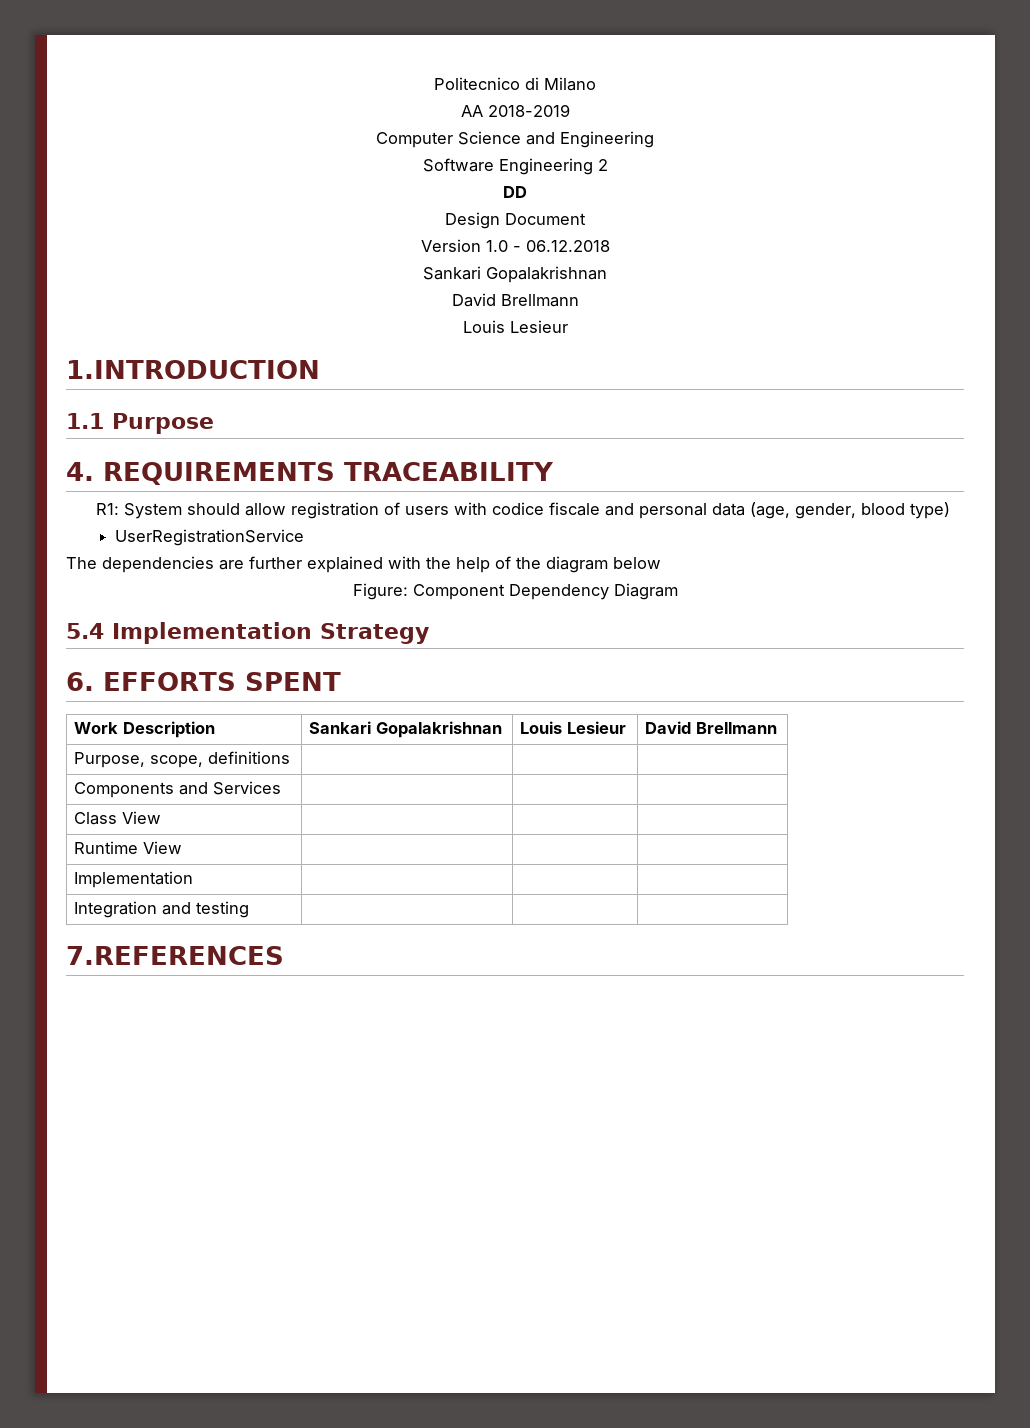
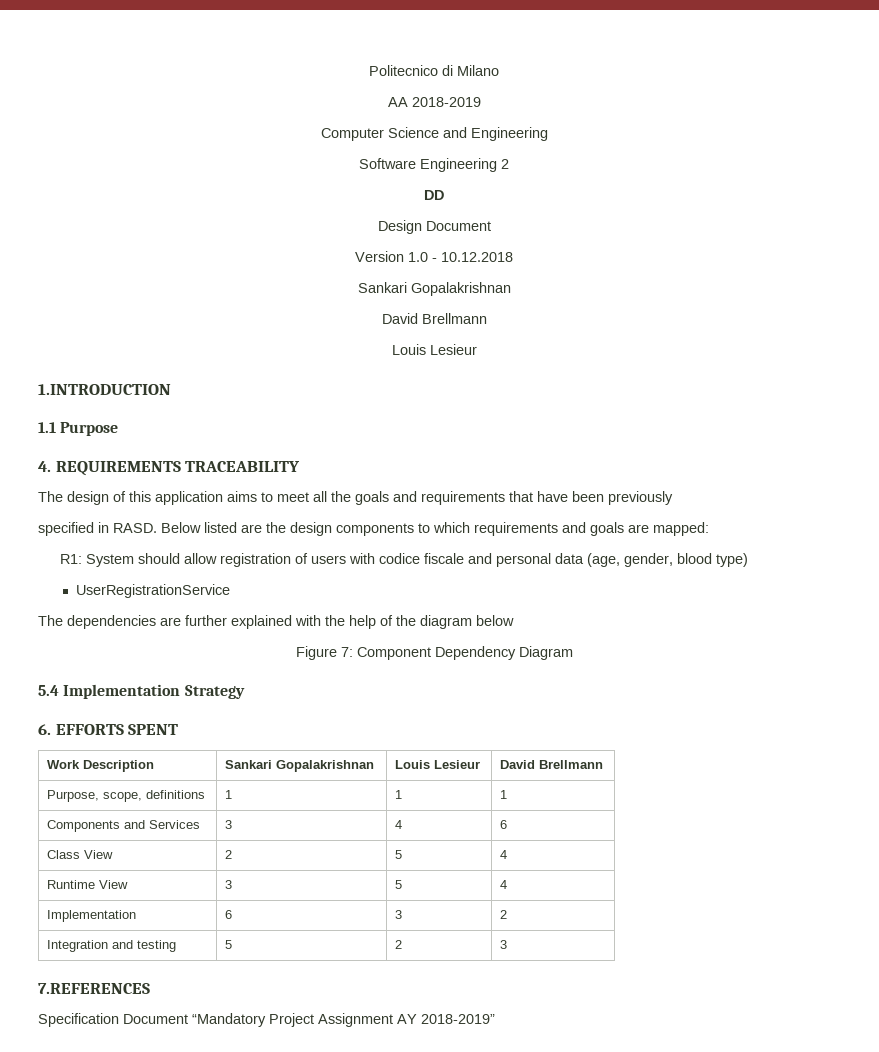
[525,240,610,252] 06.12.2018 -> [441,252,513,262] 10.12.2018
(554, 471) none -> [38,491,673,505] [38,522,709,536] // The design of this application aims to meet all the goals and requirements that have been previously // specified in RASD. Below listed are the design components to which requirements and goals are mapped:
[352,583,408,600] Figure: -> [295,646,353,660] Figure 7:
(291, 757) | | -> [225,790,233,799] [395,790,403,799] [500,790,508,799] 1 | 1 | 1
(282, 788) | | -> [225,820,233,829] [395,820,403,829] [500,820,508,829] 3 | 4 | 6
(162, 817) | | -> [225,850,233,859] [395,850,403,859] [500,850,508,859] 2 | 5 | 4
[74,871,194,888] [74,901,250,918] [66,946,284,965] | | // Implementation | | | // Integration and testing | | | // 7.REFERENCES -> [225,880,233,889] [395,880,403,889] [500,880,508,889] [47,910,137,922] [225,910,233,919] [395,910,403,919] [500,910,508,919] [47,940,177,952] [225,940,233,949] [395,940,403,949] [500,940,508,949] [38,983,150,994] [38,1013,495,1027] 3 | 5 | 4 // Implementation | 6 | 3 | 2 // Integration and testing | 5 | 2 | 3 // 7.REFERENCES // Specification Document “Mandatory Project Assignment AY 2018-2019”

